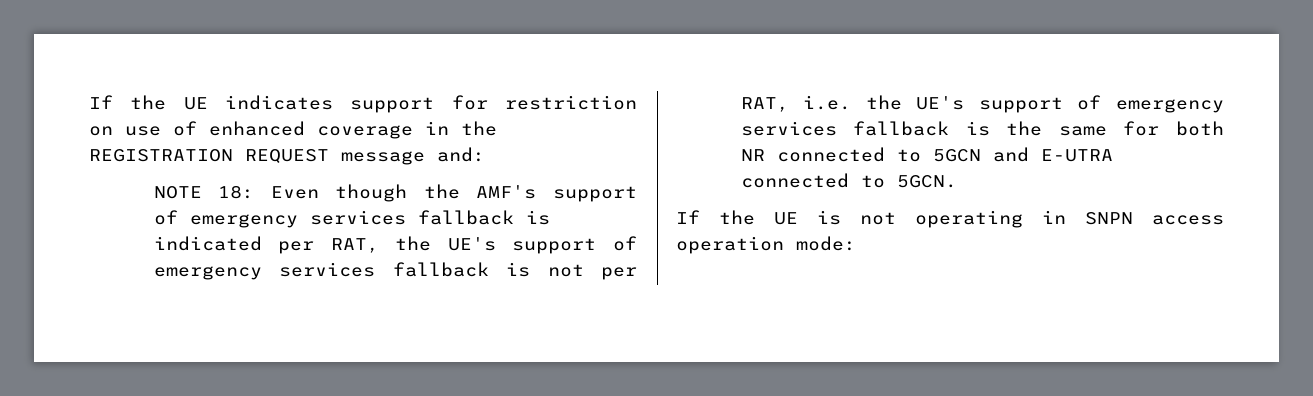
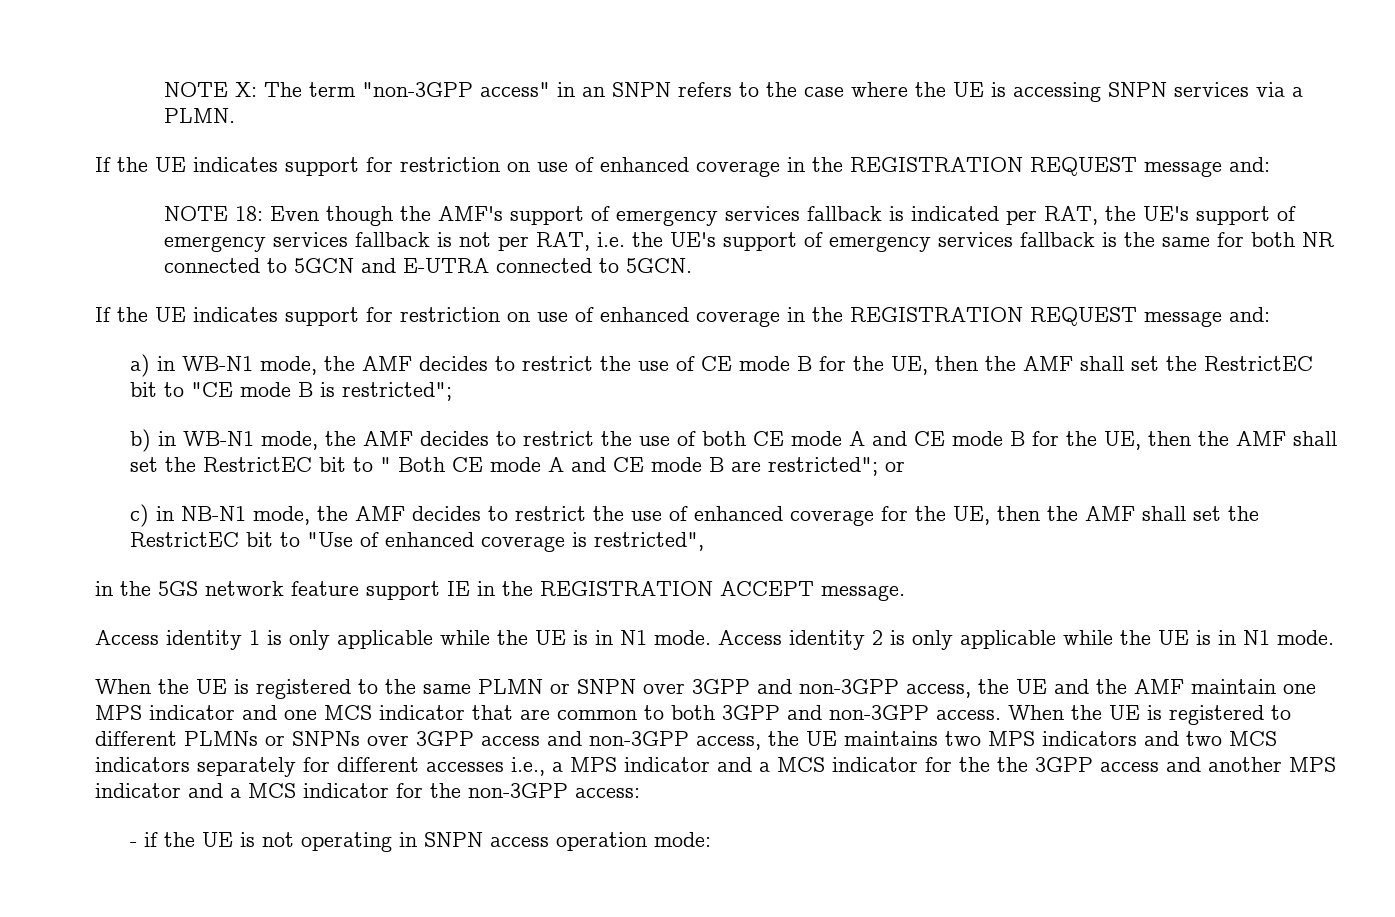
(89, 102) none -> [164,82,1304,102] [164,108,236,123] NOTE X: The term "non-3GPP access" in an SNPN refers to the case where the UE is accessing SNPN services via a PLMN. //
(798, 218) none -> [193,307,1270,327] [129,354,1313,377] [129,382,452,401] [129,429,1337,452] [129,457,905,476] [129,504,1259,527] [129,532,704,552] [95,581,905,601] [95,630,1334,650] [95,679,1316,699] [95,705,1291,725] [95,731,1277,750] [95,757,1336,777] [95,783,640,798] [129,832,233,847] indicates support for restriction on use of enhanced coverage in the REGISTRATION REQUEST message and: // a) in WB-N1 mode, the AMF decides to restrict the use of CE mode B for the UE, then the AMF shall set the RestrictEC bit to "CE mode B is restricted"; // b) in WB-N1 mode, the AMF decides to restrict the use of both CE mode A and CE mode B for the UE, then the AMF shall set the RestrictEC bit to " Both CE mode A and CE mode B are restricted"; or // c) in NB-N1 mode, the AMF decides to restrict the use of enhanced coverage for the UE, then the AMF shall set the RestrictEC bit to "Use of enhanced coverage is restricted", // in the 5GS network feature support IE in the REGISTRATION ACCEPT message. // Access identity 1 is only applicable while the UE is in N1 mode. Access identity 2 is only applicable while the UE is in N1 mode. // When the UE is registered to the same PLMN or SNPN over 3GPP and non-3GPP access, the UE and the AMF maintain one MPS indicator and one MCS indicator that are common to both 3GPP and non-3GPP access. When the UE is registered to different PLMNs or SNPNs over 3GPP access and non-3GPP access, the UE maintains two MPS indicators and two MCS indicators separately for different accesses i.e., a MPS indicator and a MCS indicator for the the 3GPP access and another MPS indicator and a MCS indicator for the non-3GPP access: // - if the UE

